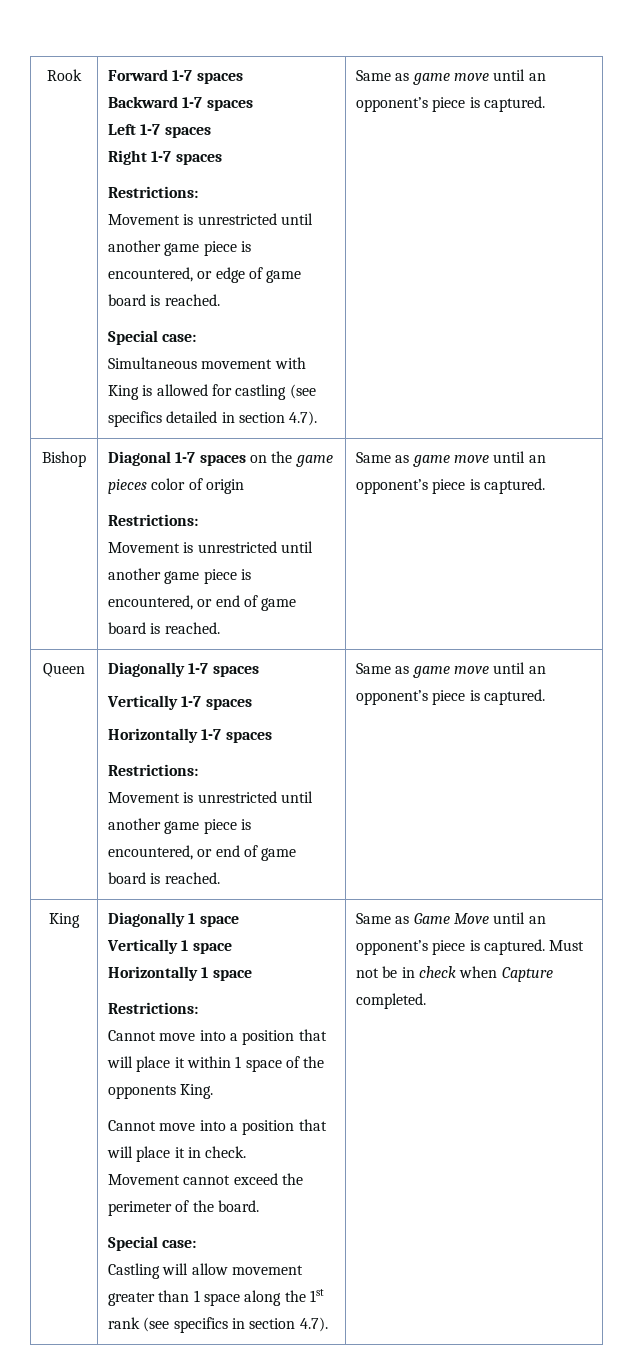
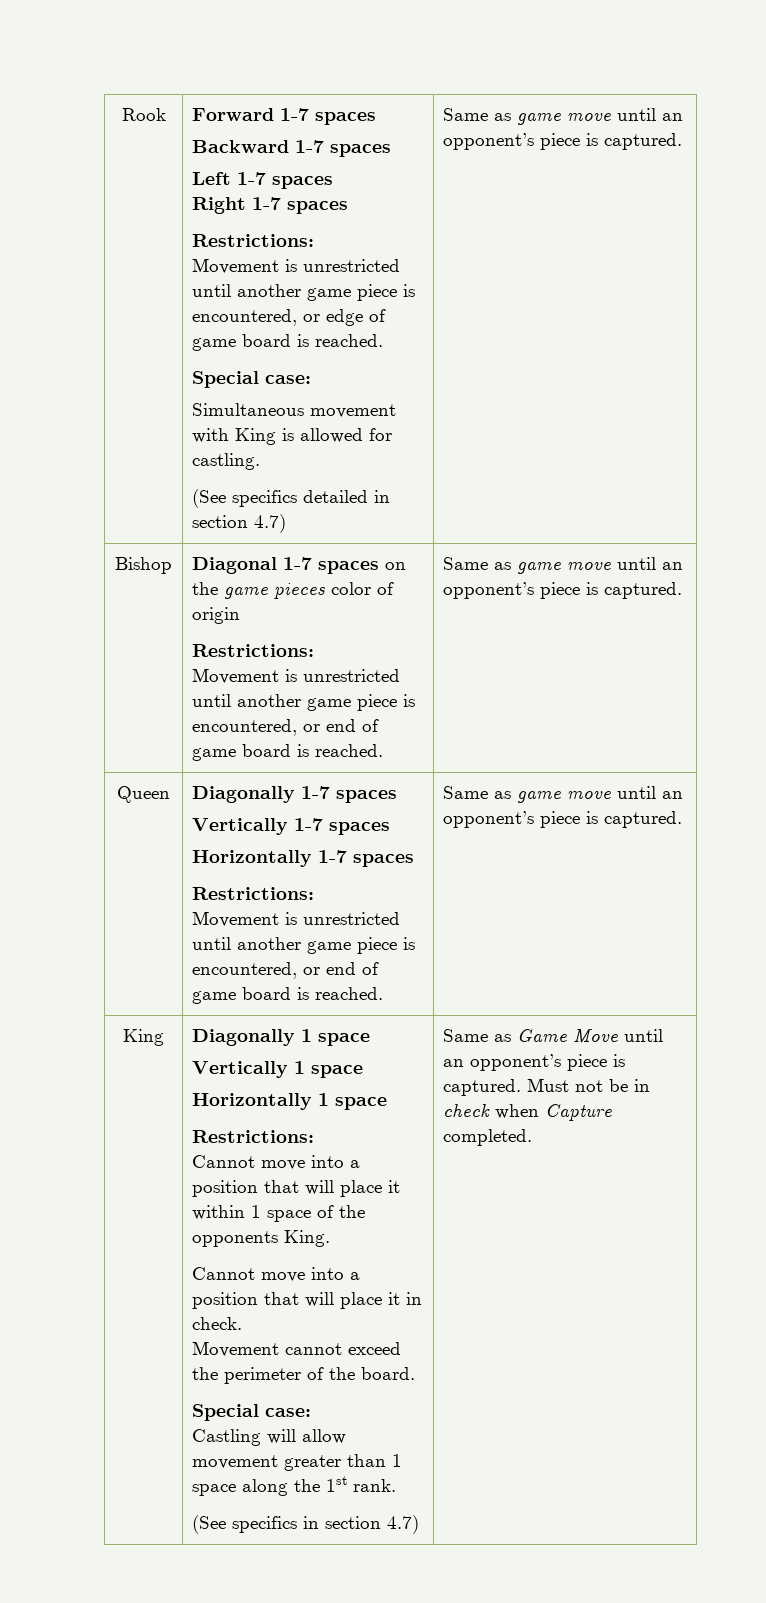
[235,384,316,400] castling (see -> [192,453,261,470] [192,489,227,508] castling. // (See
[289,411,318,426] 4.7). -> [254,514,287,533] 4.7)
[108,1317,170,1332] rank (see -> [353,1479,397,1492] [192,1515,227,1534] rank. // (See
[299,1317,328,1332] 4.7). -> [387,1515,420,1534] 4.7)

